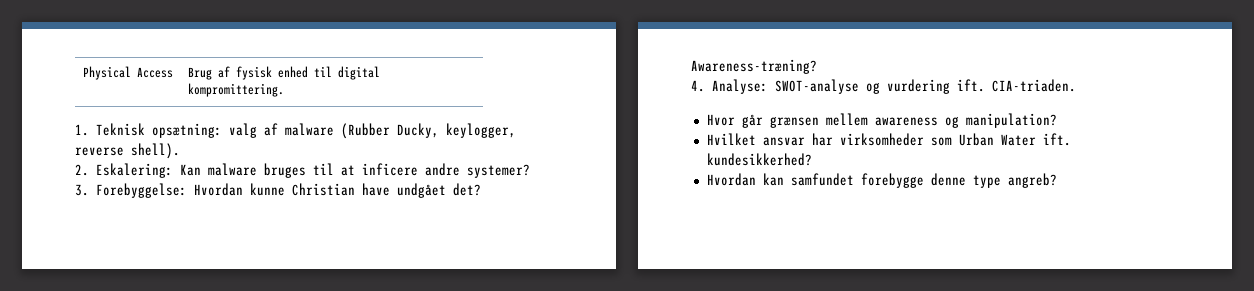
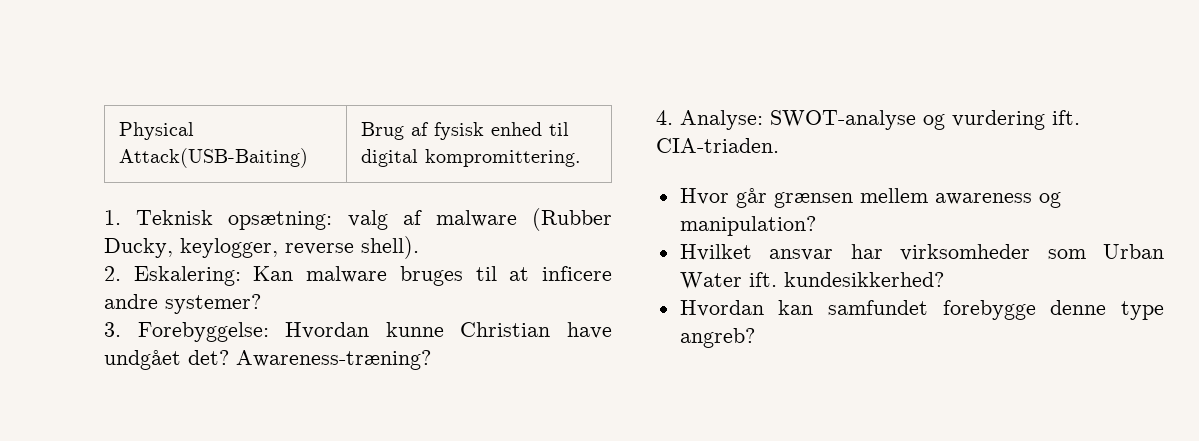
[136,67,173,78] Access -> [119,148,309,168] Attack(USB-Baiting)

